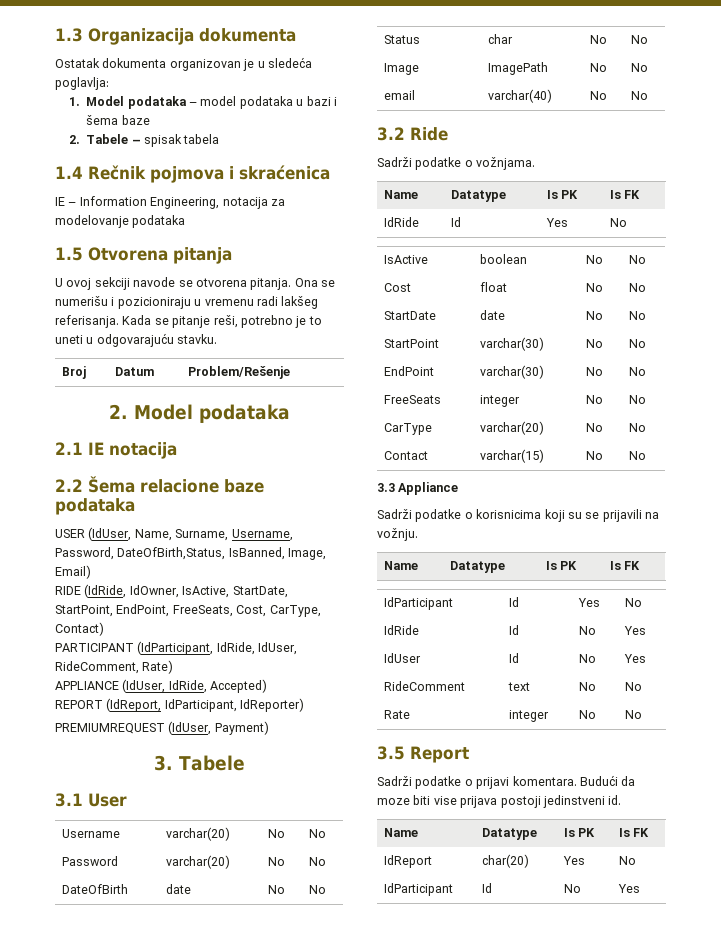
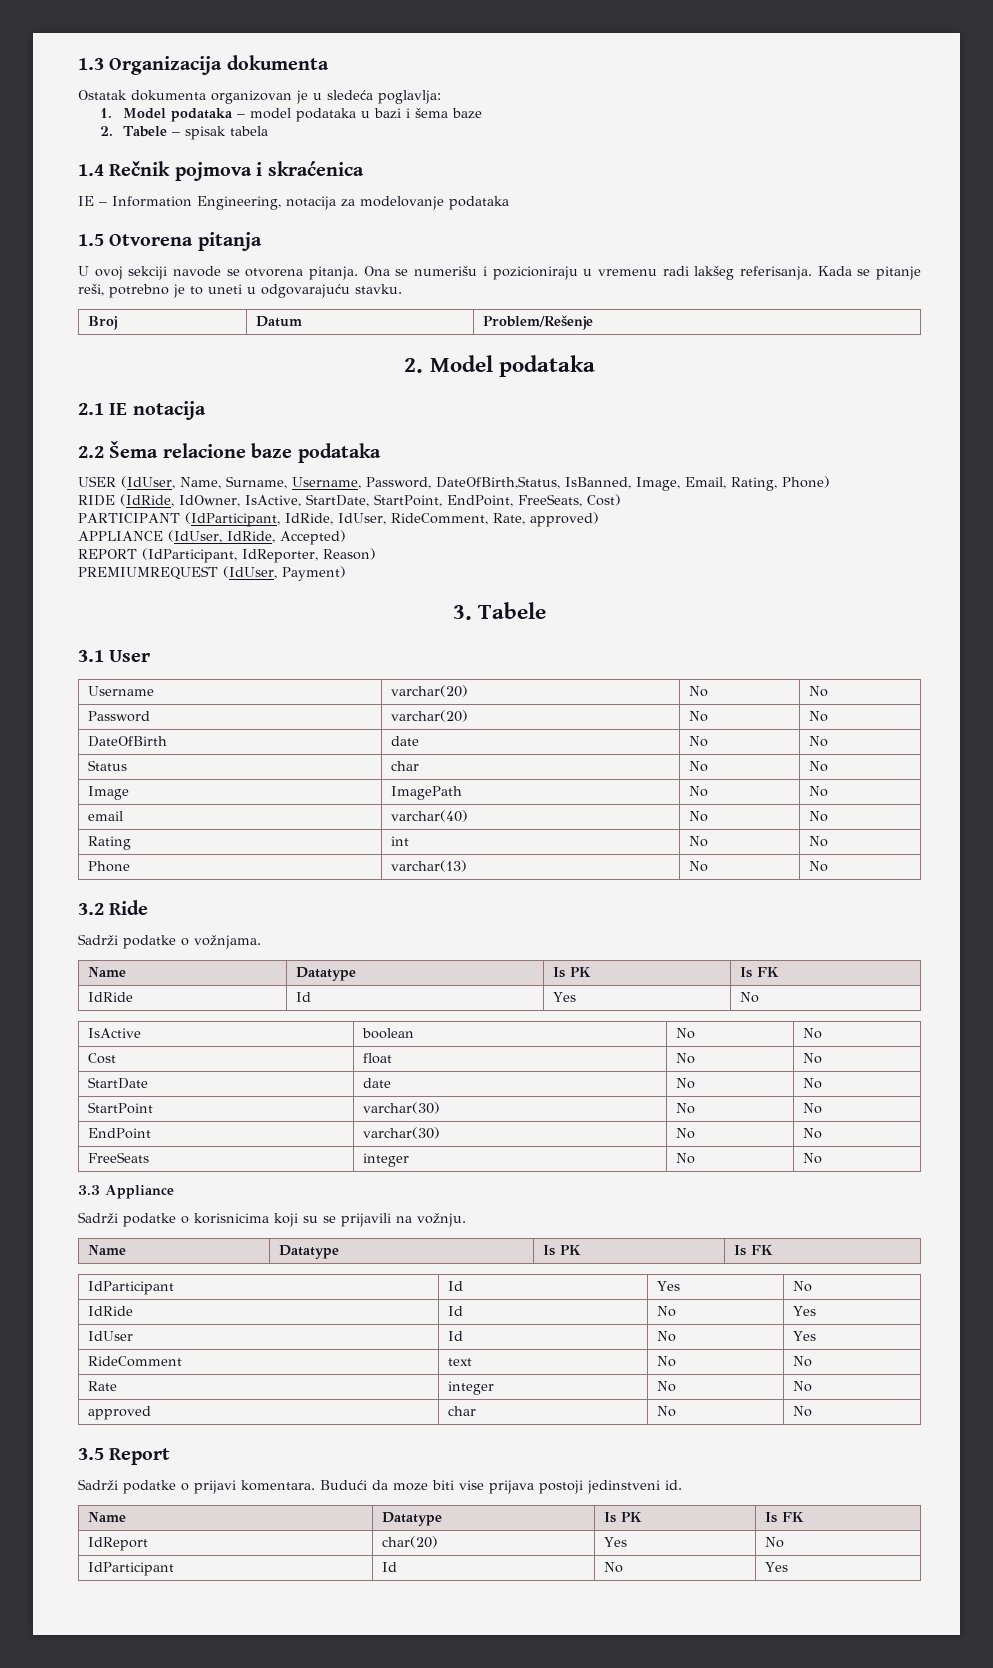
[55,565,91,579] Email) -> [685,476,830,491] Email, Rating, Phone)
[236,605,321,617] [55,622,104,636] Cost, CarType, Contact) -> [587,494,621,506] Cost)
[142,660,174,674] Rate) -> [492,512,599,527] Rate, approved)
[106,698,305,712] (IdReport, IdParticipant, IdReporter) -> [142,548,376,563] (IdParticipant, IdReporter, Reason)
(648, 95) none -> [87,836,131,850] [390,836,409,846] [688,836,708,847] [808,836,828,847] [87,861,130,872] [390,860,467,872] [688,861,708,872] [808,861,828,872] // Rating | int | No | No // Phone | varchar(13) | No | No
[383,423,432,435] [479,421,544,435] [585,423,603,432] [628,423,646,432] [383,451,428,460] [479,449,544,463] [585,451,603,460] [628,451,646,460] // CarType | varchar(20) | No | No // Contact | varchar(15) | No | No -> (822, 1158) none
(642, 714) none -> [87,1406,151,1420] [447,1406,476,1416] [656,1406,676,1417] [792,1406,812,1417] // approved | char | No | No

